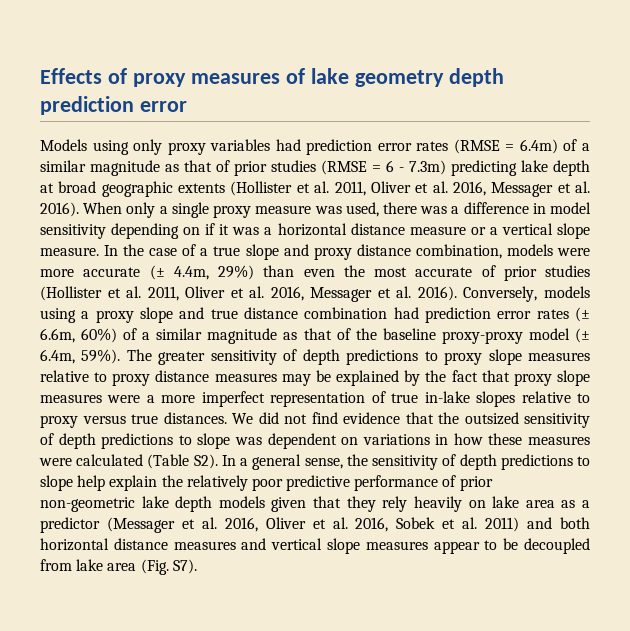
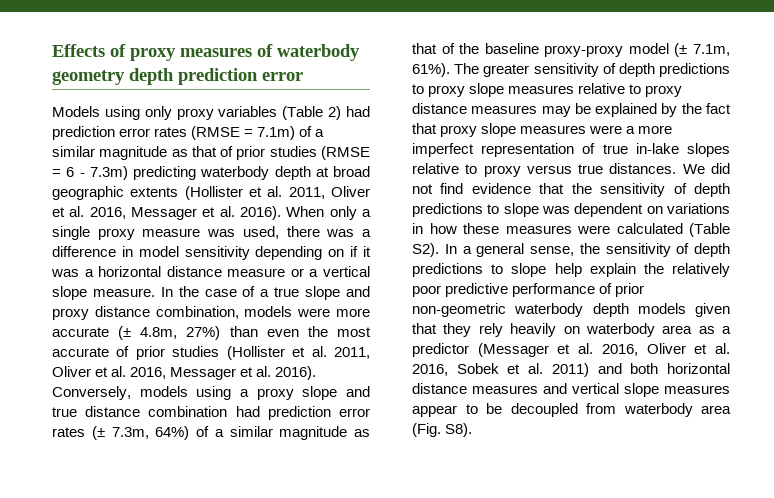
[310,68,349,84] lake -> [277,44,360,61] waterbody
(271, 145) none -> [282,106,342,120] (Table 2)
[519,139,558,154] 6.4m) -> [257,126,296,140] 7.1m)
[521,160,548,172] lake -> [200,166,270,180] waterbody
[173,265,254,280] 4.4m, 29%) -> [140,326,221,340] 4.8m, 27%)
[40,328,118,343] 6.6m, 60%) -> [111,426,190,440] 7.3m, 64%)
[40,349,121,364] 6.4m, 59%). -> [693,44,730,56] [412,63,450,77] 7.1m, 61%).
[464,412,519,425] outsized -> (592, 188) none
[141,496,169,508] lake -> [514,303,584,317] waterbody
[492,496,520,508] lake -> [585,323,655,337] waterbody
[76,559,104,571] lake -> [623,403,693,417] waterbody
[172,559,197,574] S7). -> [445,423,473,437] S8).

